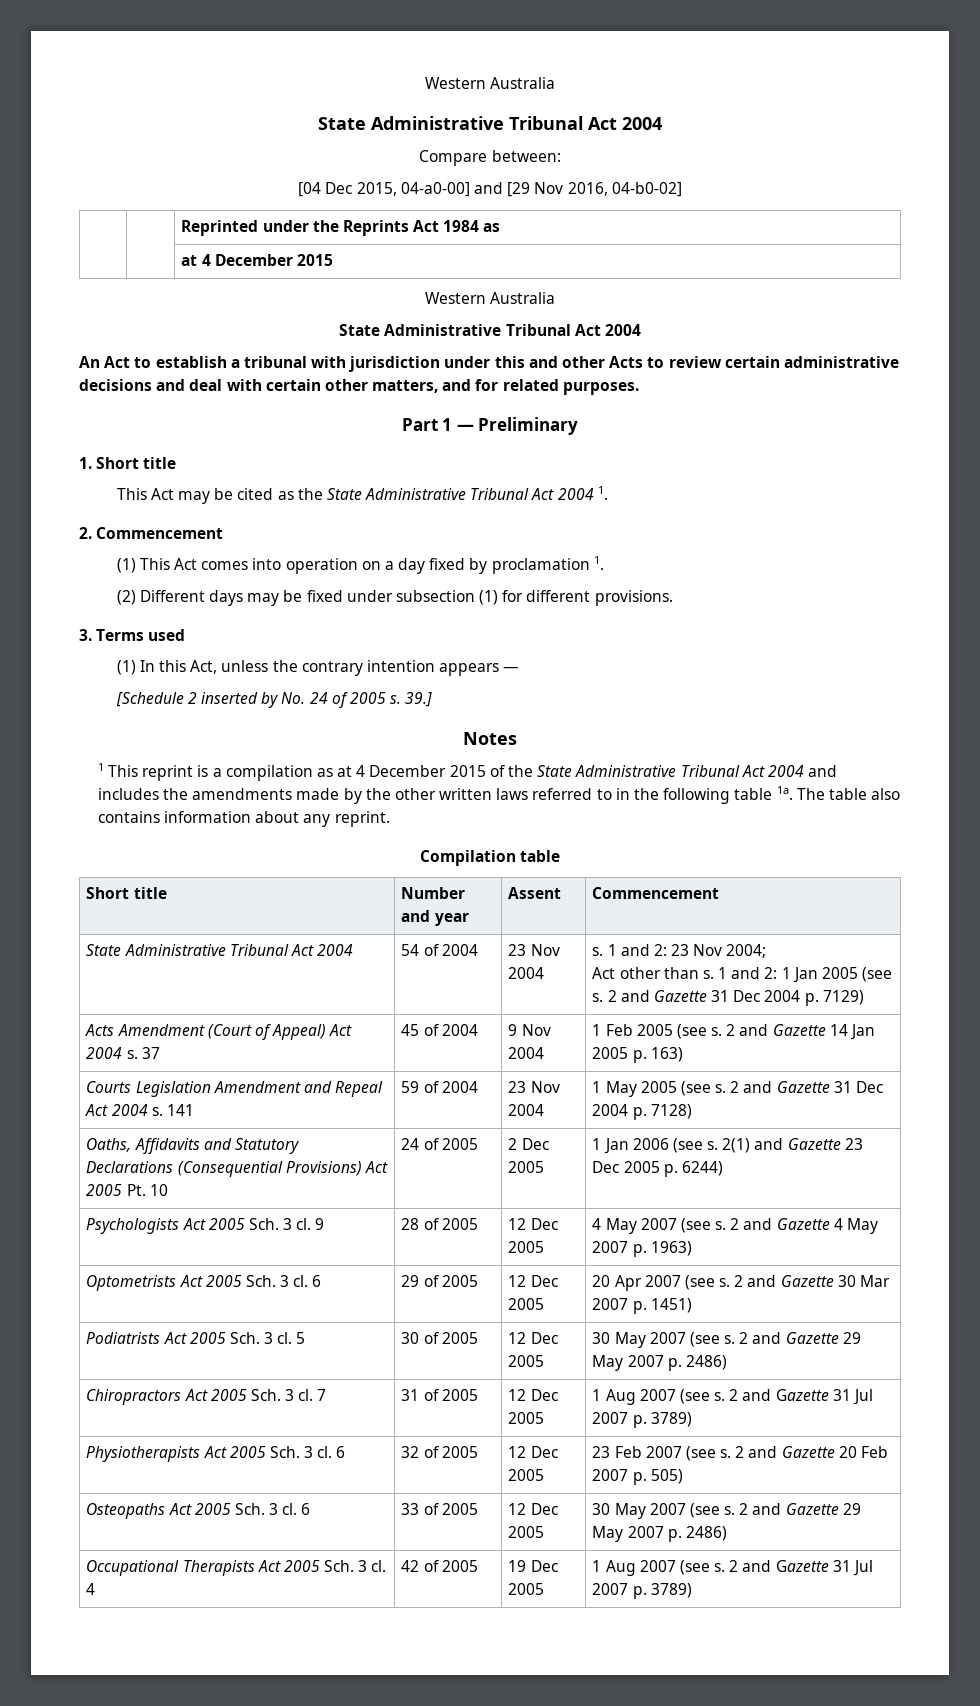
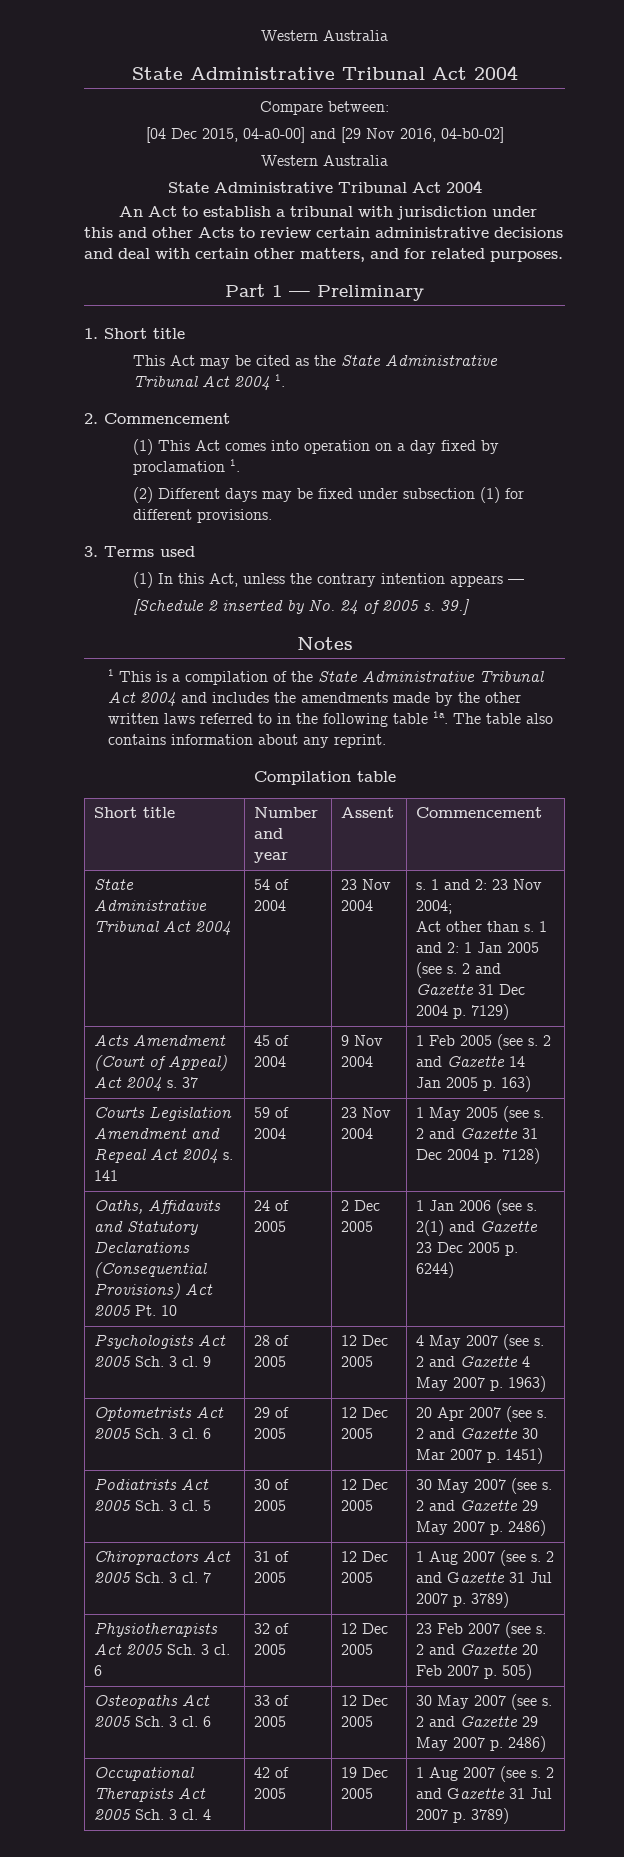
[181,220,501,236] [181,254,333,266] // | | Reprinted under the Reprints Act 1984 as // | | at 4 December 2015 -> (504, 135) none
[142,765,194,781] reprint -> (152, 676) none
[316,765,486,777] as at 4 December 2015 -> (269, 678) none

